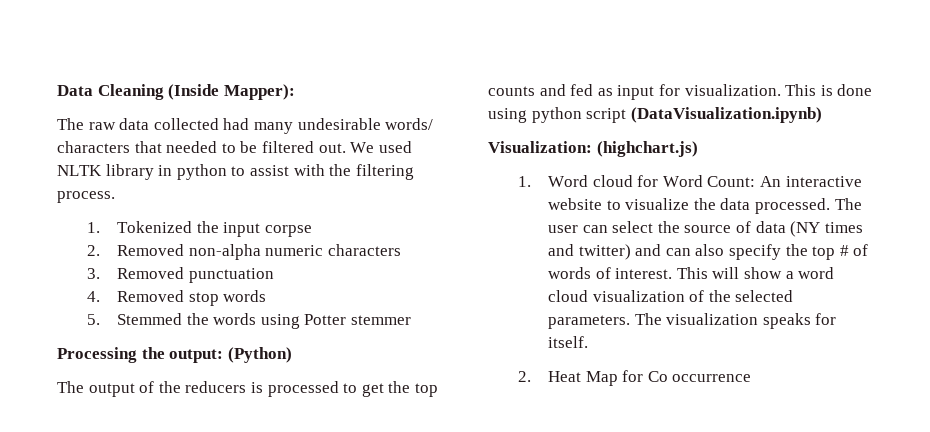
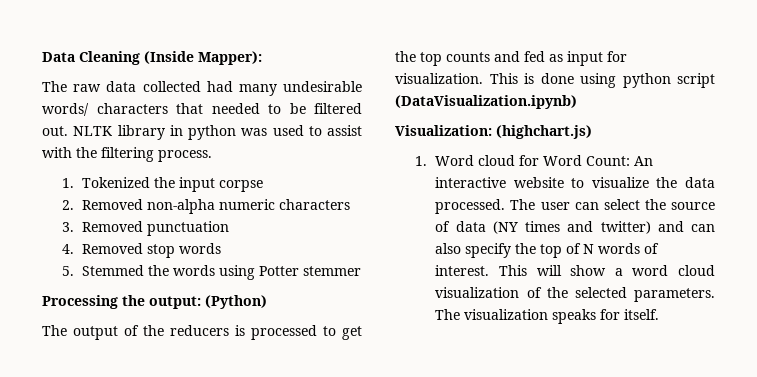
[350,141,412,153] We used -> (68, 131) none
(227, 172) none -> [241,125,304,136] was used
[839,244,869,256] # of -> [566,243,595,254] of N
[518,370,752,386] // 2. Heat Map for Co occurrence -> (660, 314) none

